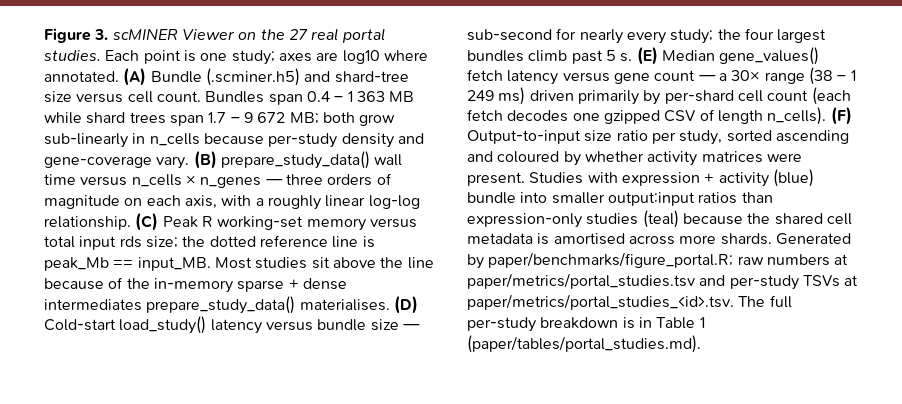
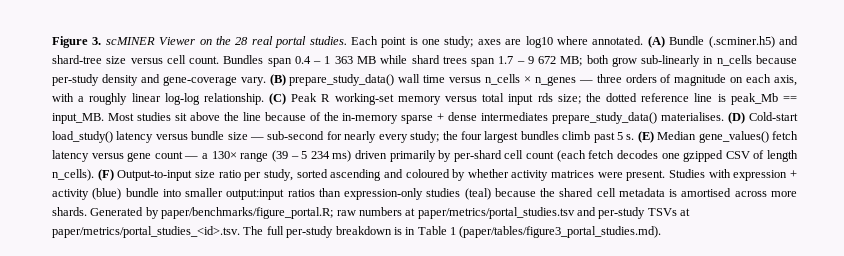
[288,29,308,40] 27 -> [235,37,249,45] 28
[731,67,856,85] [467,90,494,101] 30× range (38 – 1 249 -> [211,150,330,162] 130× range (39 – 5 234
[467,335,701,353] (paper/tables/portal_studies.md). -> [459,226,662,238] (paper/tables/figure3_portal_studies.md).

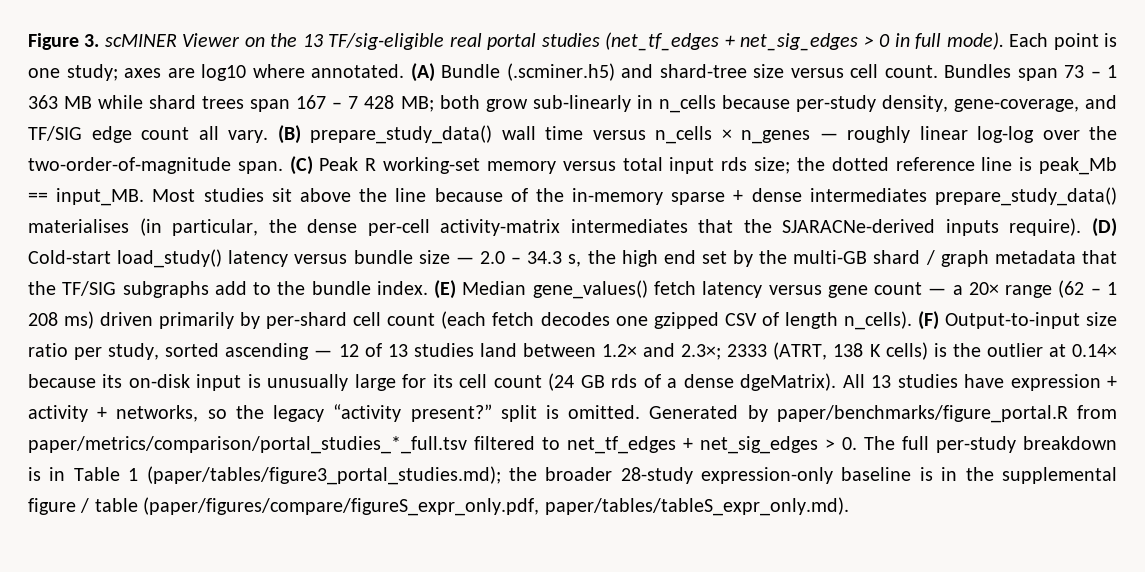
[235,36,347,48] 28 real portal studies. -> [302,32,1004,51] 13 TF/sig-eligible real portal studies (net_tf_edges + net_sig_edges > 0 in full mode).
[294,56,311,64] 0.4 -> [1064,65,1084,78] 73
[498,56,557,64] 1.7 – 9 672 -> [296,95,395,109] 167 – 7 428
[101,74,237,86] density and gene-coverage -> [881,95,1117,112] [28,126,219,143] density, gene-coverage, and TF/SIG edge count all
[596,74,797,86] [52,93,264,105] three orders of magnitude on each axis, with a roughly linear log-log relationship. -> [847,126,1117,143] [28,157,283,174] roughly linear log-log over the two-order-of-magnitude span.
[661,112,725,121] materialises. -> [28,218,1082,236] materialises (in particular, the dense per-cell activity-matrix intermediates that the SJARACNe-derived inputs require).
[267,131,635,143] sub-second for nearly every study; the four largest bundles climb past 5 s. -> [479,250,1117,267] [28,281,428,298] 2.0 – 34.3 s, the high end set by the multi-GB shard / graph metadata that the TF/SIG subgraphs add to the bundle index.
[211,150,330,162] 130× range (39 – 5 234 -> [968,280,1117,298] [28,312,58,326] 20× range (62 – 1 208
[383,169,797,181] [52,188,798,200] [52,207,691,219] [52,226,240,238] and coloured by whether activity matrices were present. Studies with expression + activity (blue) bundle into smaller output:input ratios than expression-only studies (teal) because the shared cell metadata is amortised across more shards. Generated by paper/benchmarks/figure_portal.R; raw numbers at paper/metrics/portal_studies.tsv and per-study TSVs at paper/metrics/portal_studies_<id>.tsv. -> [314,342,1118,360] [28,373,1118,391] [28,404,1117,423] [28,436,857,454] — 12 of 13 studies land between 1.2× and 2.3×; 2333 (ATRT, 138 K cells) is the outlier at 0.14× because its on-disk input is unusually large for its cell count (24 GB rds of a dense dgeMatrix). All 13 studies have expression + activity + networks, so the legacy “activity present?” split is omitted. Generated by paper/benchmarks/figure_portal.R from paper/metrics/comparison/portal_studies_*_full.tsv filtered to net_tf_edges + net_sig_edges > 0.
[459,226,662,238] (paper/tables/figure3_portal_studies.md). -> [146,466,1117,485] [28,497,849,516] (paper/tables/figure3_portal_studies.md); the broader 28-study expression-only baseline is in the supplemental figure / table (paper/figures/compare/figureS_expr_only.pdf, paper/tables/tableS_expr_only.md).

